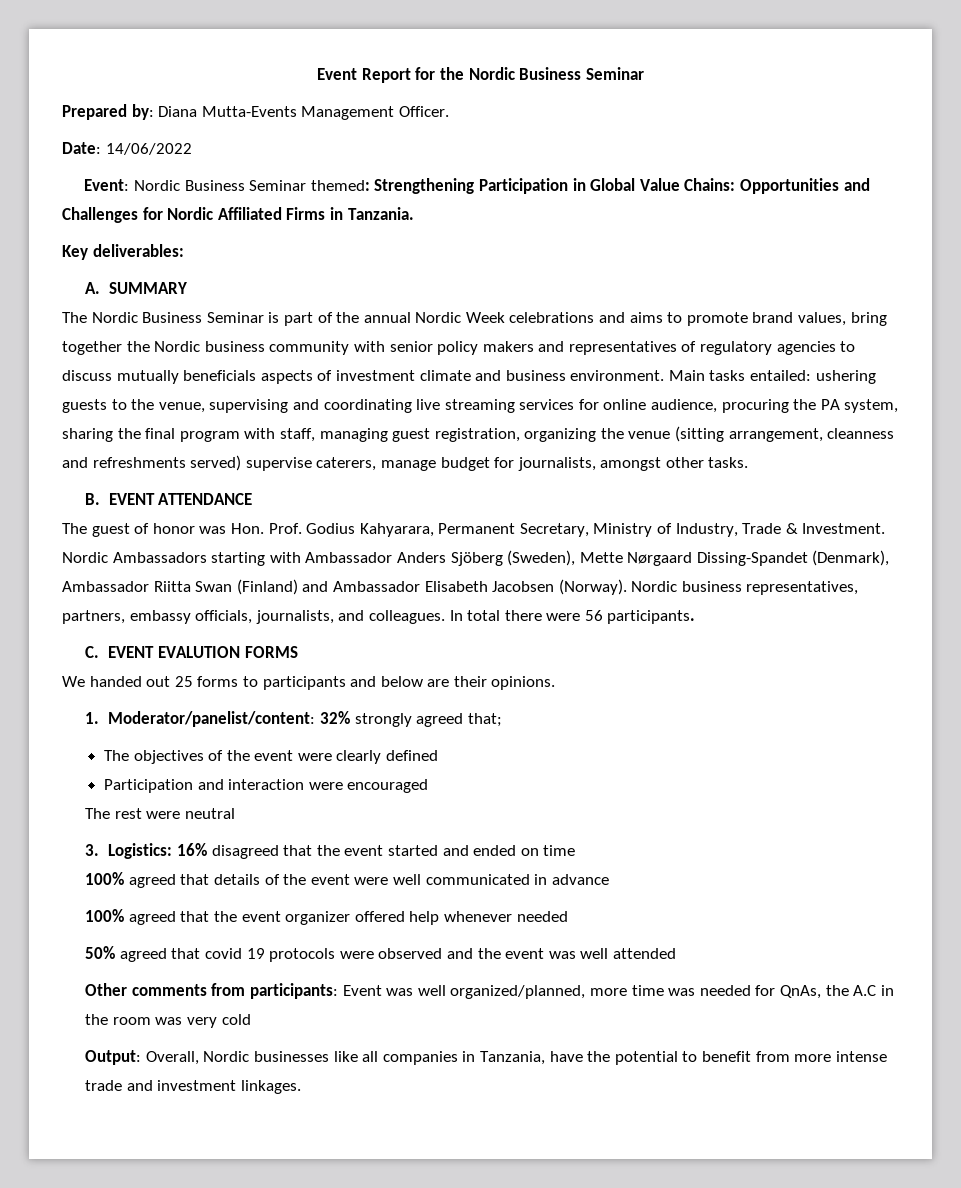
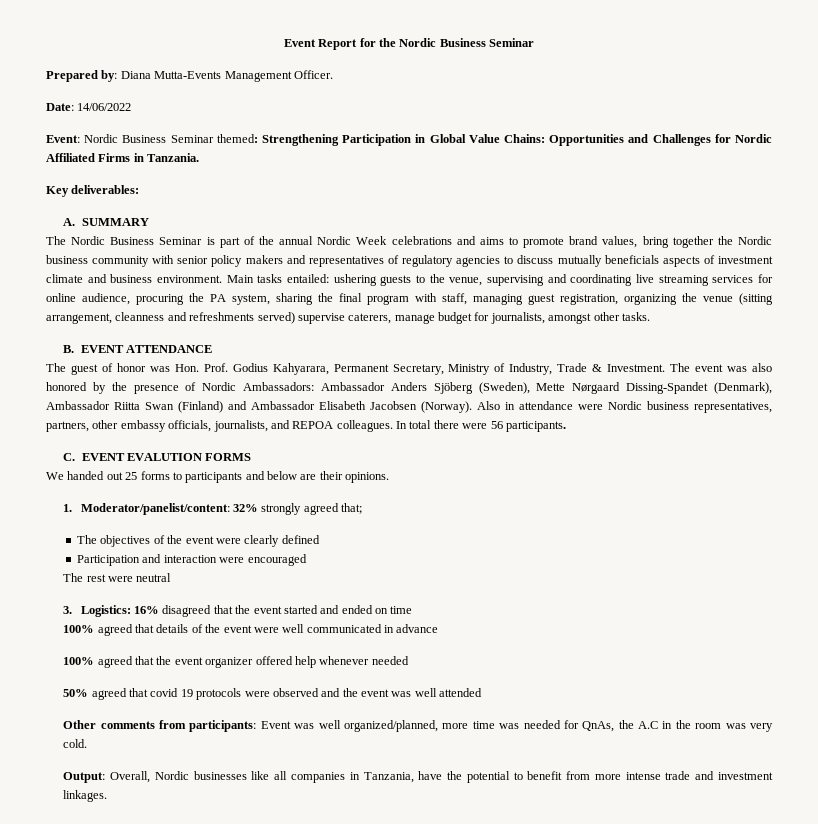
[62,552,301,566] Nordic Ambassadors starting with -> [670,363,773,372] [46,382,315,394] The event was also honored by the presence of Nordic Ambassadors:
(627, 587) none -> [477,401,603,410] Also in attendance were
(125, 617) none -> [92,420,119,429] other
(365, 615) none -> [292,421,334,429] REPOA
[221,1014,251,1025] cold -> [63,739,88,748] cold.

